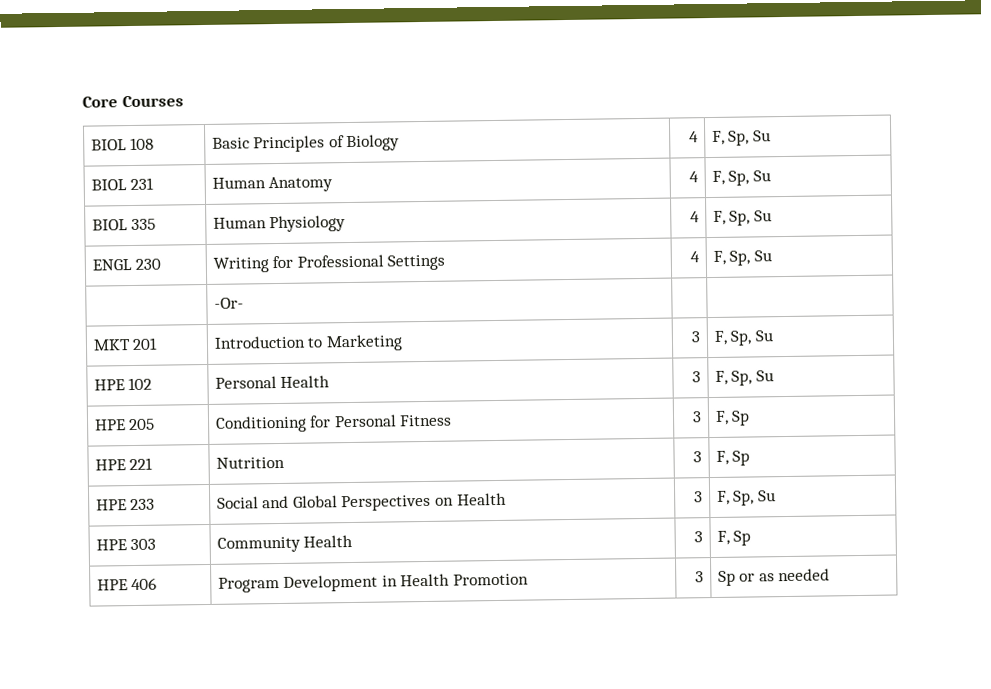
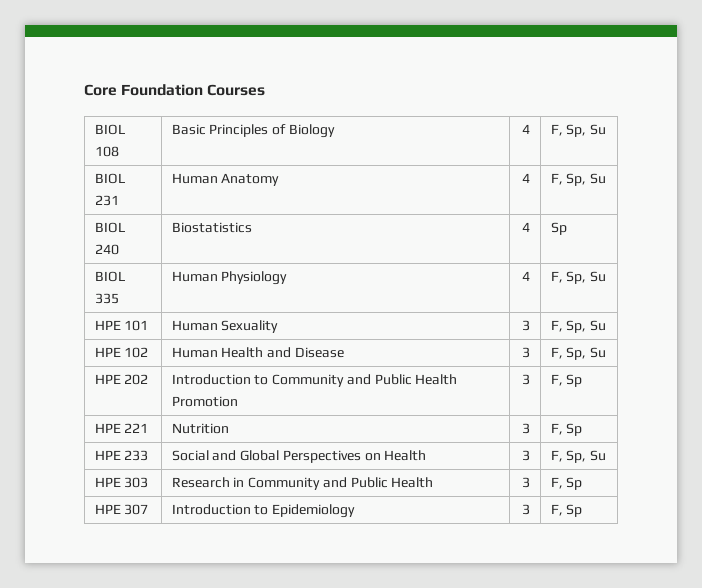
(118, 102) none -> [121,84,204,96] Foundation
(771, 176) none -> [94,222,125,233] [94,244,119,255] [171,222,252,233] [522,222,531,232] [550,222,567,235] // BIOL 240 | Biostatistics | 4 | Sp
[91,258,162,271] [212,254,446,273] [690,251,701,263] [712,250,772,266] [213,297,244,309] [92,337,159,351] [213,334,403,352] ENGL 230 | Writing for Professional Settings | 4 | F, Sp, Su // | -Or- | | // MKT 201 | Introduction to Marketing -> [94,320,149,331] [171,320,279,333] HPE 101 | Human Sexuality
[214,375,331,389] [692,371,702,383] [714,370,774,386] [93,418,156,431] [214,414,453,433] Personal Health | 3 | F, Sp, Su // HPE 205 | Conditioning for Personal Fitness -> [171,347,344,358] [522,347,531,358] [550,347,607,360] [94,374,149,385] [171,374,458,387] [171,396,238,407] Human Health and Disease | 3 | F, Sp, Su // HPE 202 | Introduction to Community and Public Health Promotion
[216,536,301,553] Community -> [171,477,388,490] Research in Community and Public
[131,577,158,591] [217,573,530,593] [695,571,705,583] [717,568,831,586] 406 | Program Development in Health Promotion | 3 | Sp or as needed -> [124,504,149,515] [171,504,356,518] [522,504,531,515] [550,504,583,517] 307 | Introduction to Epidemiology | 3 | F, Sp

